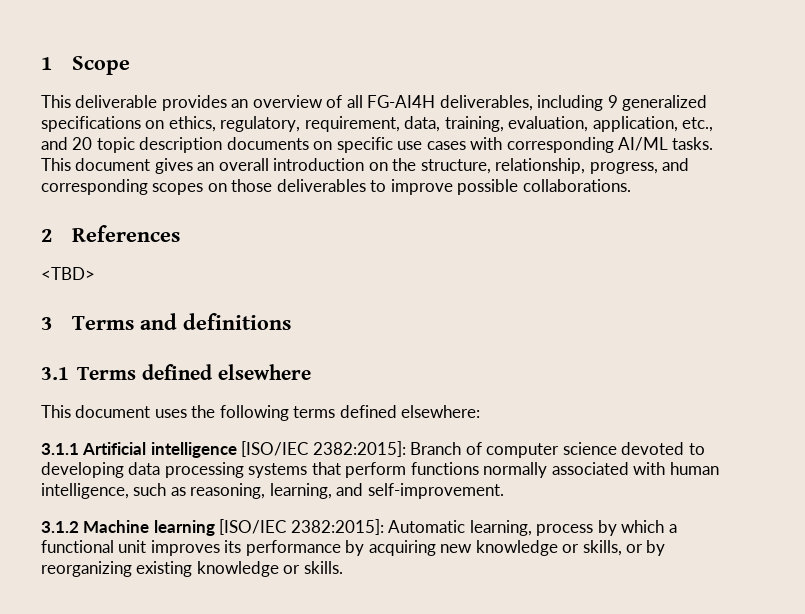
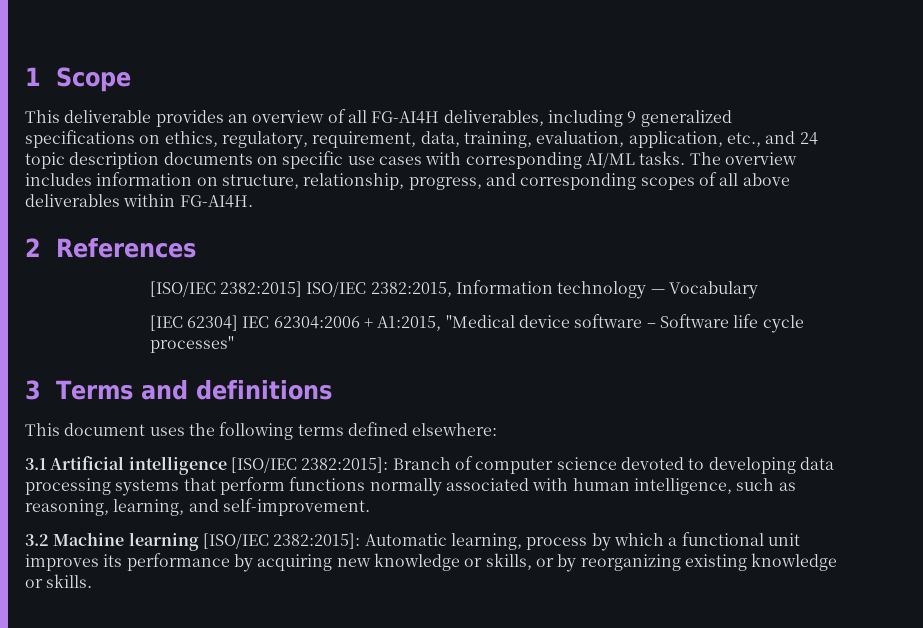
[72,137,93,150] 20 -> [799,132,818,145] 24
[41,158,417,174] This document gives an overall introduction on the -> [689,152,797,165] [25,172,218,186] The overview includes information on
[207,179,631,195] [41,225,181,242] [41,267,95,280] on those deliverables to improve possible collaborations. // 2 References // <TBD> -> [698,172,790,186] [25,194,253,208] [25,238,197,258] [149,280,758,299] [149,314,804,333] [149,336,234,353] of all above deliverables within FG-AI4H. // 2 References // [ISO/IEC 2382:2015] ISO/IEC 2382:2015, Information technology — Vocabulary // [IEC 62304] IEC 62304:2006 + A1:2015, "Medical device software – Software life cycle processes"
[41,364,311,380] // 3.1 Terms defined elsewhere -> (333, 390) none
[41,443,79,455] 3.1.1 -> [25,458,46,470] 3.1
[41,521,79,533] 3.1.2 -> [25,534,49,546] 3.2

